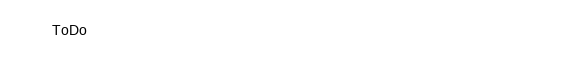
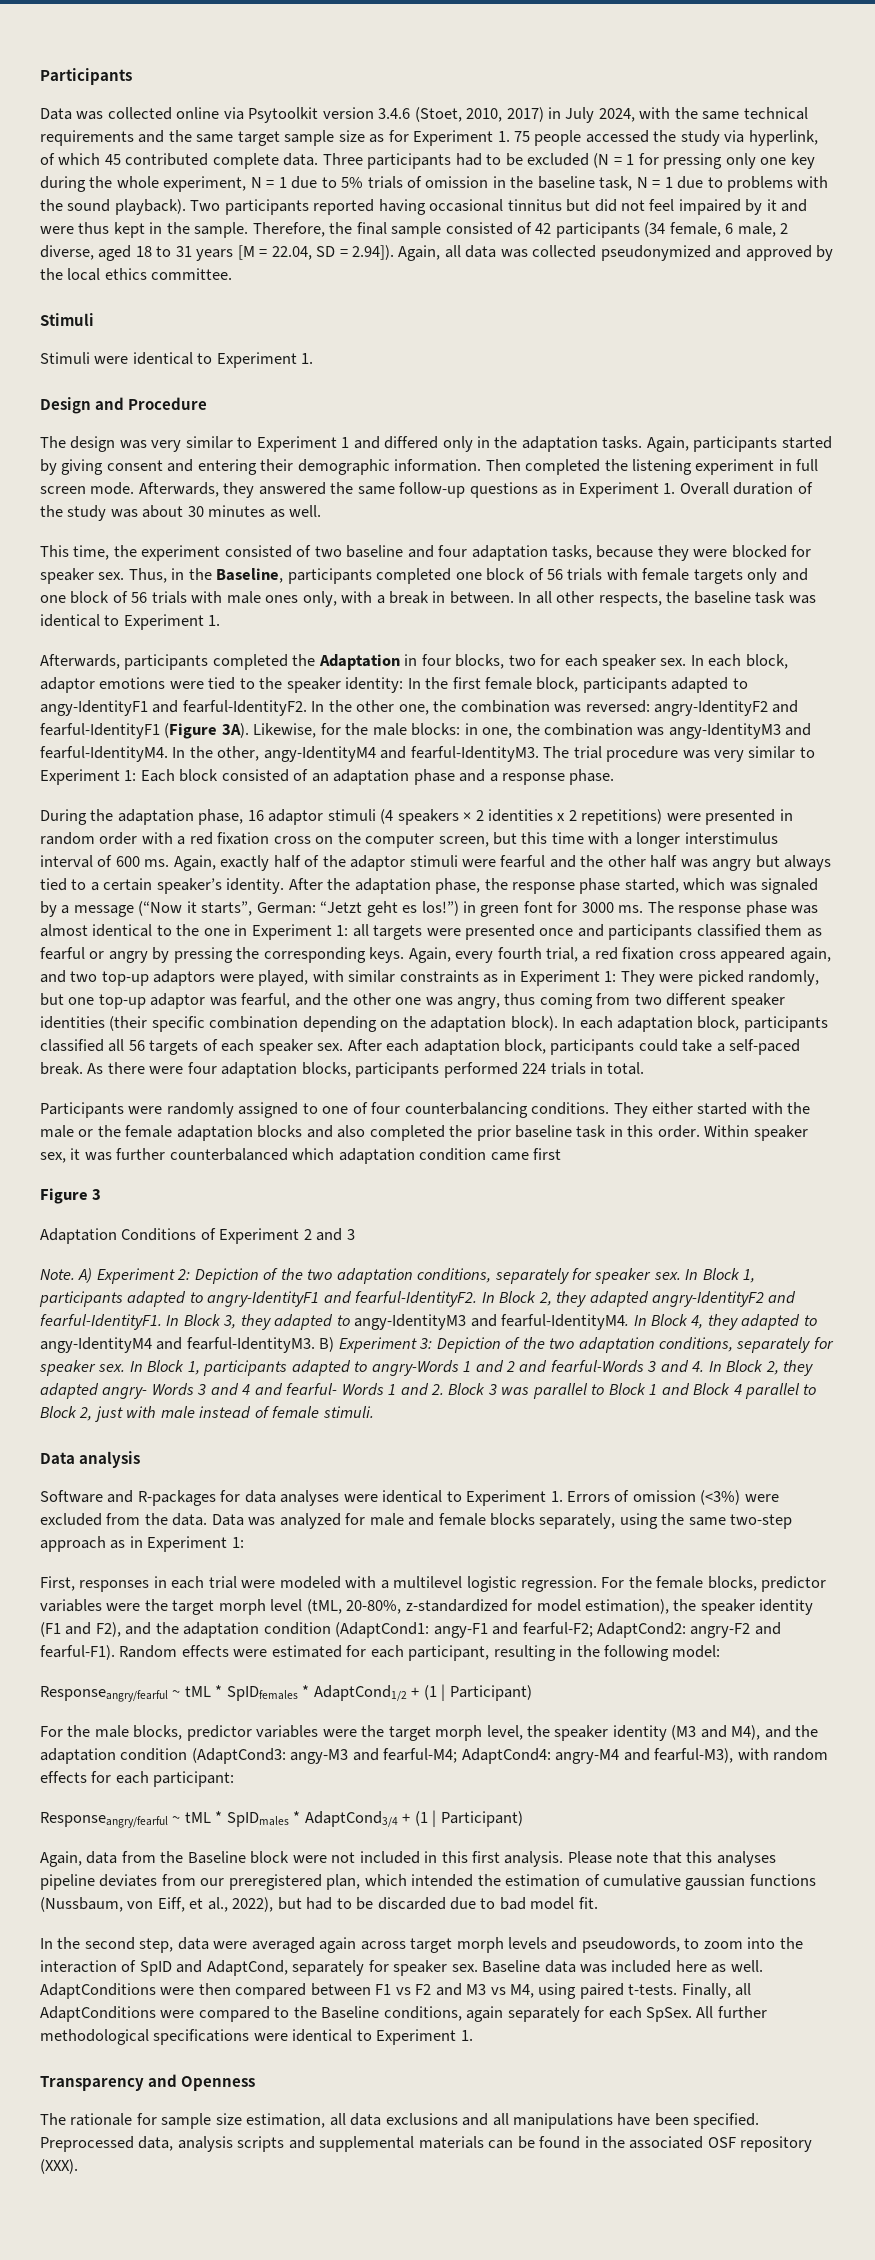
[52,25,87,35] ToDo -> [40,68,132,85] [40,107,808,123] [40,130,818,146] [40,153,815,169] [40,176,829,192] [40,199,808,215] [40,222,789,238] [40,245,834,261] [40,268,233,281] [40,313,94,326] [40,352,314,368] [40,397,208,414] [40,436,832,452] [40,459,819,475] [40,482,813,498] [40,505,322,521] [40,545,812,561] [40,568,808,584] [40,591,816,607] [40,614,221,630] [40,654,788,670] [40,677,748,693] [40,700,799,716] [40,723,812,739] [40,746,815,762] [40,769,615,785] [40,809,793,825] [40,832,778,848] [40,855,832,871] [40,878,819,894] [40,901,819,917] [40,924,822,940] [40,947,831,963] [40,970,820,986] [40,993,785,1009] [40,1016,828,1032] [40,1039,801,1055] [40,1062,645,1078] [40,1102,811,1118] [40,1125,808,1141] [40,1148,562,1164] [40,1188,102,1204] [40,1228,355,1244] [40,1268,756,1284] [39,1291,797,1307] [40,1314,817,1330] [40,1337,834,1353] [39,1360,814,1376] [40,1383,817,1399] [40,1406,374,1422] [40,1451,141,1468] [40,1490,779,1506] [40,1513,793,1529] [40,1536,244,1552] [40,1576,827,1592] [40,1599,814,1615] [40,1622,781,1638] [40,1645,721,1661] [40,1684,532,1702] [40,1725,819,1741] [40,1748,829,1764] [40,1771,235,1787] [40,1810,523,1828] [40,1851,776,1867] [40,1874,816,1890] [40,1897,598,1912] [40,1937,803,1953] [40,1960,763,1976] [40,1983,752,1999] [40,2006,767,2022] [40,2029,473,2045] [40,2074,256,2091] [40,2113,760,2129] [40,2136,813,2152] [40,2159,78,2174] Participants // Data was collected online via Psytoolkit version 3.4.6 (Stoet, 2010, 2017) in July 2024, with the same technical requirements and the same target sample size as for Experiment 1. 75 people accessed the study via hyperlink, of which 45 contributed complete data. Three participants had to be excluded (N = 1 for pressing only one key during the whole experiment, N = 1 due to 5% trials of omission in the baseline task, N = 1 due to problems with the sound playback). Two participants reported having occasional tinnitus but did not feel impaired by it and were thus kept in the sample. Therefore, the final sample consisted of 42 participants (34 female, 6 male, 2 diverse, aged 18 to 31 years [M = 22.04, SD = 2.94]). Again, all data was collected pseudonymized and approved by the local ethics committee. // Stimuli // Stimuli were identical to Experiment 1. // Design and Procedure // The design was very similar to Experiment 1 and differed only in the adaptation tasks. Again, participants started by giving consent and entering their demographic information. Then completed the listening experiment in full screen mode. Afterwards, they answered the same follow-up questions as in Experiment 1. Overall duration of the study was about 30 minutes as well. // This time, the experiment consisted of two baseline and four adaptation tasks, because they were blocked for speaker sex. Thus, in the Baseline, participants completed one block of 56 trials with female targets only and one block of 56 trials with male ones only, with a break in between. In all other respects, the baseline task was identical to Experiment 1. // Afterwards, participants completed the Adaptation in four blocks, two for each speaker sex. In each block, adaptor emotions were tied to the speaker identity: In the first female block, participants adapted to angy-IdentityF1 and fearful-IdentityF2. In the other one, the combination was reversed: angry-IdentityF2 and fearful-IdentityF1 (Figure 3A). Likewise, for the male blocks: in one, the combination was angy-IdentityM3 and fearful-IdentityM4. In the other, angy-IdentityM4 and fearful-IdentityM3. The trial procedure was very similar to Experiment 1: Each block consisted of an adaptation phase and a response phase. // During the adaptation phase, 16 adaptor stimuli (4 speakers × 2 identities x 2 repetitions) were presented in random order with a red fixation cross on the computer screen, but this time with a longer interstimulus interval of 600 ms. Again, exactly half of the adaptor stimuli were fearful and the other half was angry but always tied to a certain speaker’s identity. After the adaptation phase, the response phase started, which was signaled by a message (“Now it starts”, German: “Jetzt geht es los!”) in green font for 3000 ms. The response phase was almost identical to the one in Experiment 1: all targets were presented once and participants classified them as fearful or angry by pressing the corresponding keys. Again, every fourth trial, a red fixation cross appeared again, and two top-up adaptors were played, with similar constraints as in Experiment 1: They were picked randomly, but one top-up adaptor was fearful, and the other one was angry, thus coming from two different speaker identities (their specific combination depending on the adaptation block). In each adaptation block, participants classified all 56 targets of each speaker sex. After each adaptation block, participants could take a self-paced break. As there were four adaptation blocks, participants performed 224 trials in total. // Participants were randomly assigned to one of four counterbalancing conditions. They either started with the male or the female adaptation blocks and also completed the prior baseline task in this order. Within speaker sex, it was further counterbalanced which adaptation condition came first // Figure 3 // Adaptation Conditions of Experiment 2 and 3 // Note. A) Experiment 2: Depiction of the two adaptation conditions, separately for speaker sex. In Block 1, participants adapted to angry-IdentityF1 and fearful-IdentityF2. In Block 2, they adapted angry-IdentityF2 and fearful-IdentityF1. In Block 3, they adapted to angy-IdentityM3 and fearful-IdentityM4. In Block 4, they adapted to angy-IdentityM4 and fearful-IdentityM3. B) Experiment 3: Depiction of the two adaptation conditions, separately for speaker sex. In Block 1, participants adapted to angry-Words 1 and 2 and fearful-Words 3 and 4. In Block 2, they adapted angry- Words 3 and 4 and fearful- Words 1 and 2. Block 3 was parallel to Block 1 and Block 4 parallel to Block 2, just with male instead of female stimuli. // Data analysis // Software and R-packages for data analyses were identical to Experiment 1. Errors of omission (<3%) were excluded from the data. Data was analyzed for male and female blocks separately, using the same two-step approach as in Experiment 1: // First, responses in each trial were modeled with a multilevel logistic regression. For the female blocks, predictor variables were the target morph level (tML, 20-80%, z-standardized for model estimation), the speaker identity (F1 and F2), and the adaptation condition (AdaptCond1: angy-F1 and fearful-F2; AdaptCond2: angry-F2 and fearful-F1). Random effects were estimated for each participant, resulting in the following model: // Responseangry/fearful ~ tML * SpIDfemales * AdaptCond1/2 + (1 | Participant) // For the male blocks, predictor variables were the target morph level, the speaker identity (M3 and M4), and the adaptation condition (AdaptCond3: angy-M3 and fearful-M4; AdaptCond4: angry-M4 and fearful-M3), with random effects for each participant: // Responseangry/fearful ~ tML * SpIDmales * AdaptCond3/4 + (1 | Participant) // Again, data from the Baseline block were not included in this first analysis. Please note that this analyses pipeline deviates from our preregistered plan, which intended the estimation of cumulative gaussian functions (Nussbaum, von Eiff, et al., 2022), but had to be discarded due to bad model fit. // In the second step, data were averaged again across target morph levels and pseudowords, to zoom into the interaction of SpID and AdaptCond, separately for speaker sex. Baseline data was included here as well. AdaptConditions were then compared between F1 vs F2 and M3 vs M4, using paired t-tests. Finally, all AdaptConditions were compared to the Baseline conditions, again separately for each SpSex. All further methodological specifications were identical to Experiment 1. // Transparency and Openness // The rationale for sample size estimation, all data exclusions and all manipulations have been specified. Preprocessed data, analysis scripts and supplemental materials can be found in the associated OSF repository (XXX).

